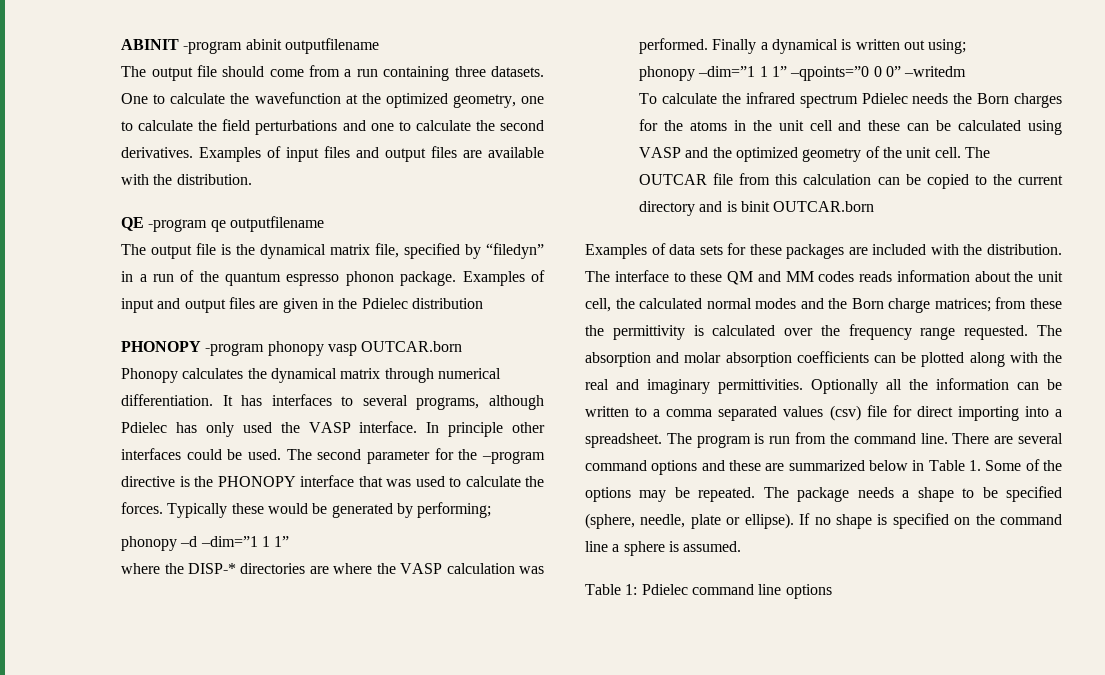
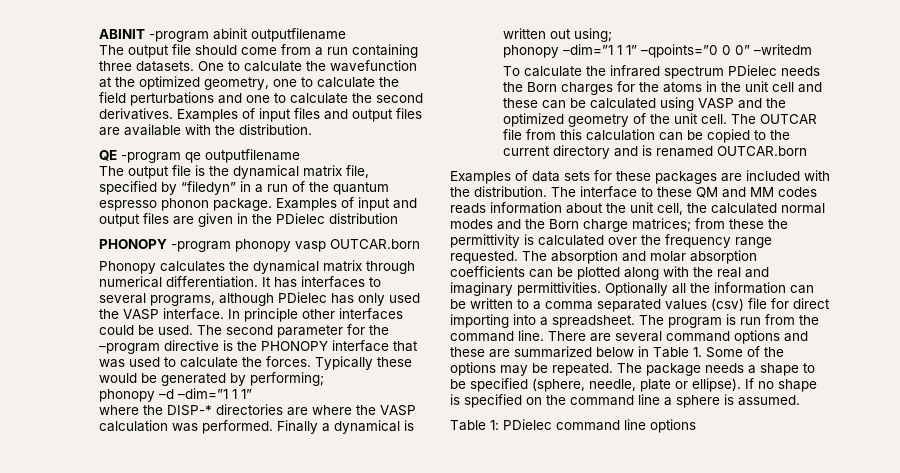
[361,298,408,309] Pdielec -> [276,213,326,224] PDielec
[121,422,168,433] Pdielec -> [278,292,328,303] PDielec
[861,93,908,104] Pdielec -> [728,65,778,76] PDielec
[741,201,771,212] binit -> [656,146,714,157] renamed
[641,584,688,595] Pdielec -> [503,419,552,430] PDielec

